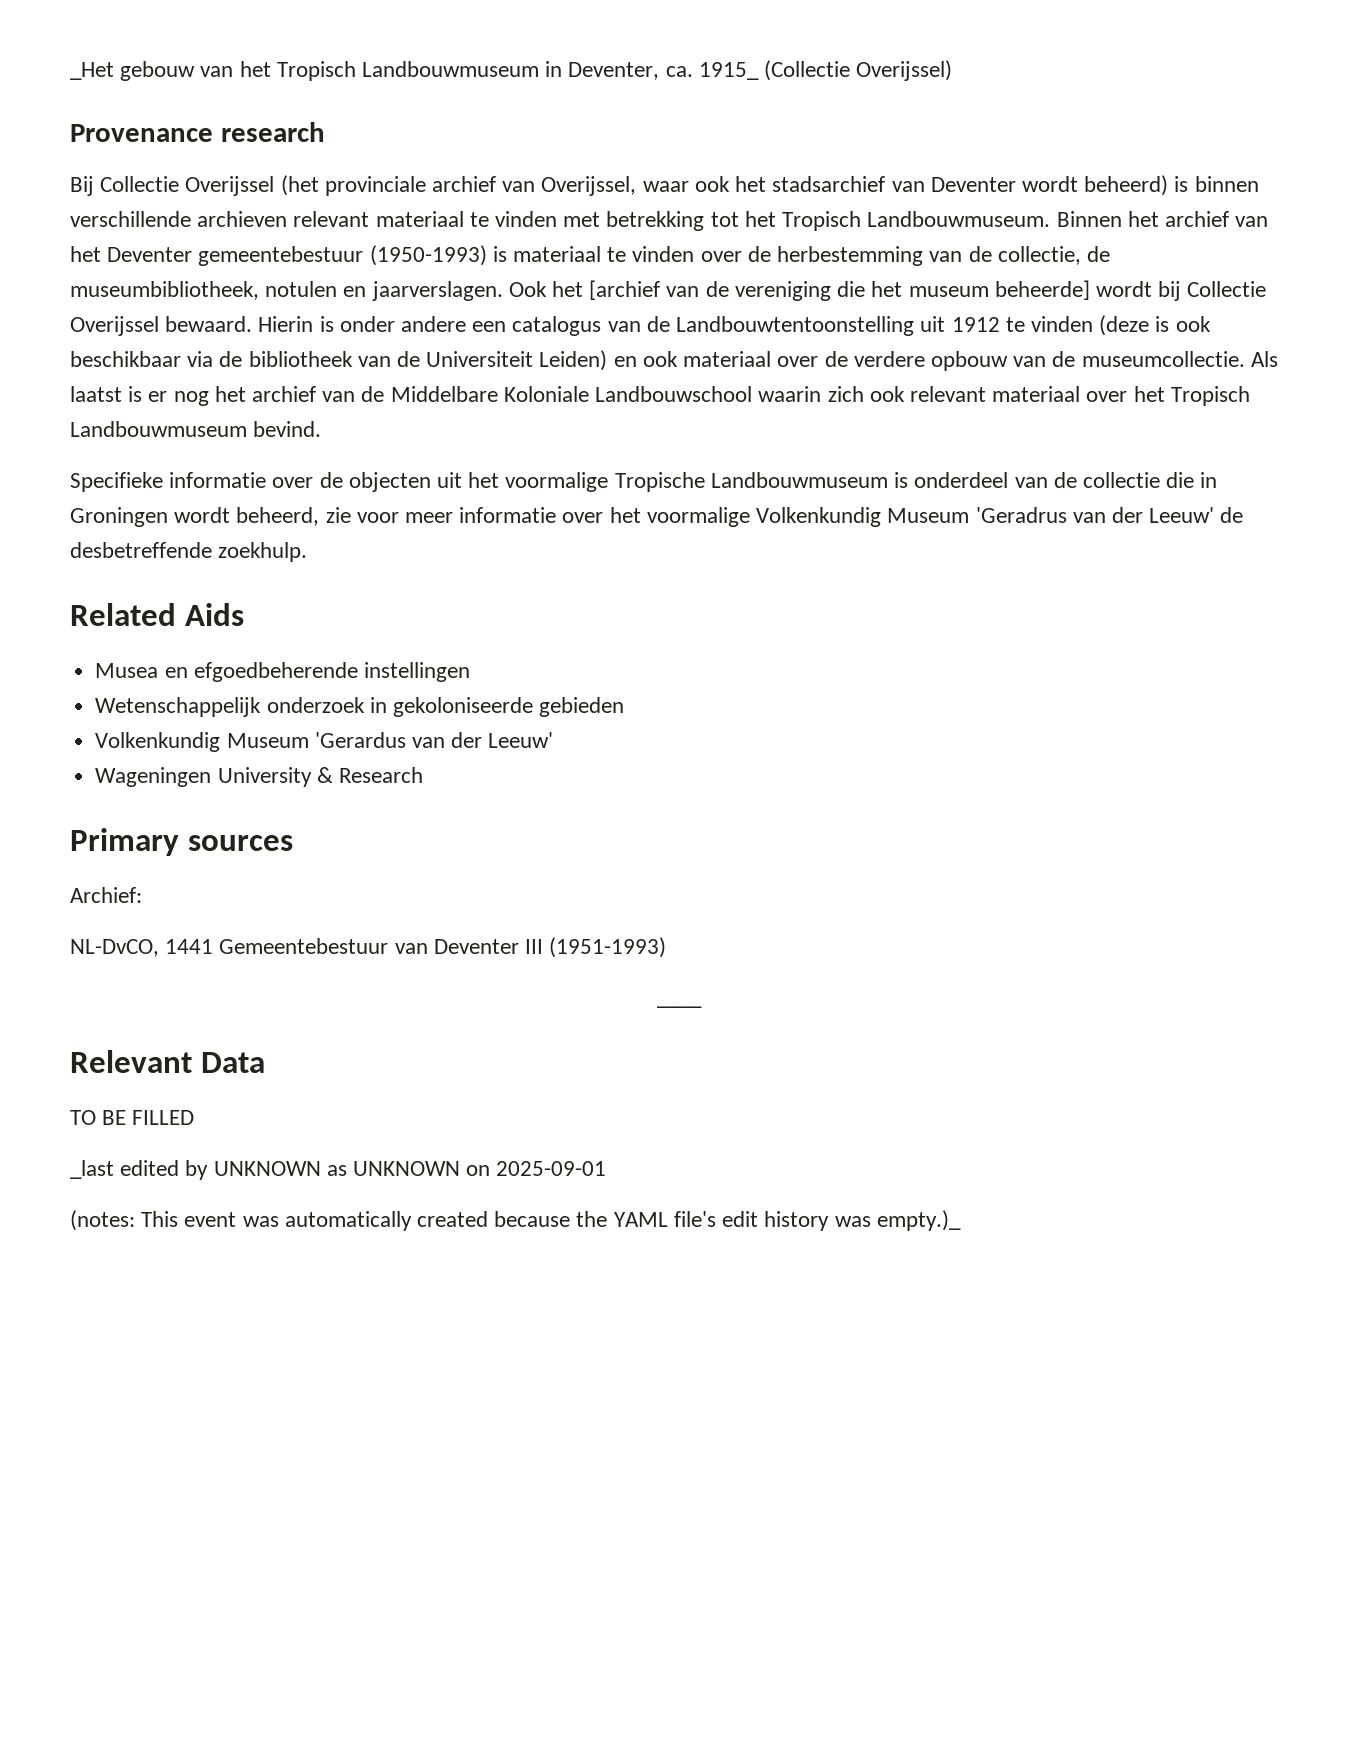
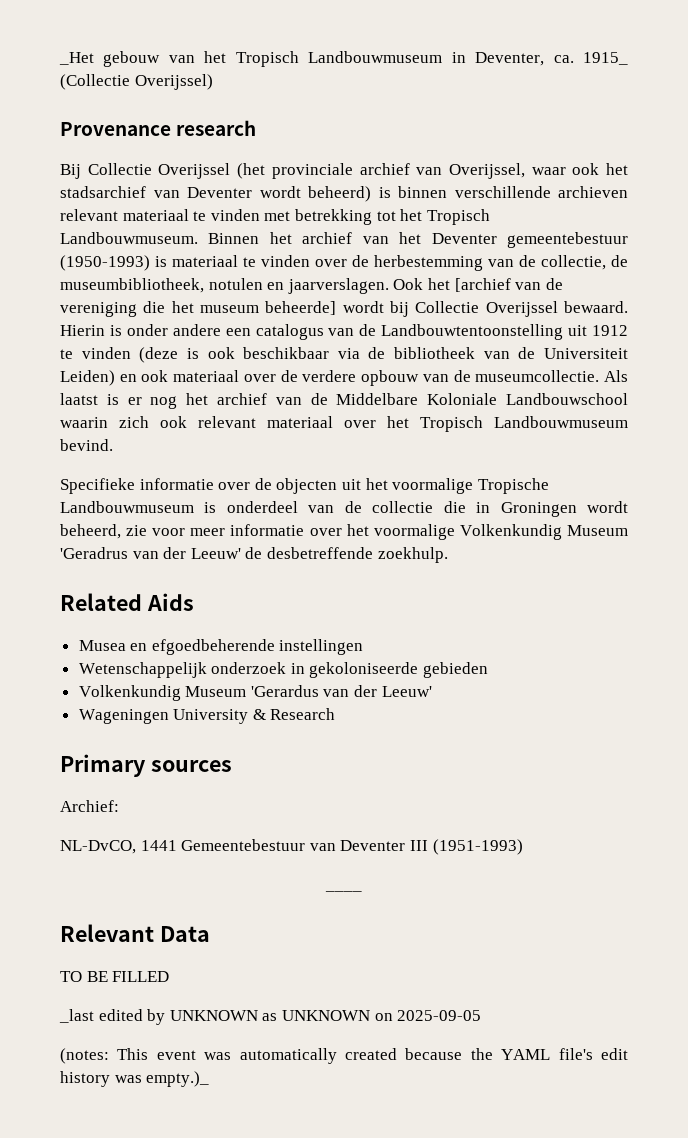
[496,1161,607,1176] 2025-09-01 -> [397,1010,482,1021] 2025-09-05

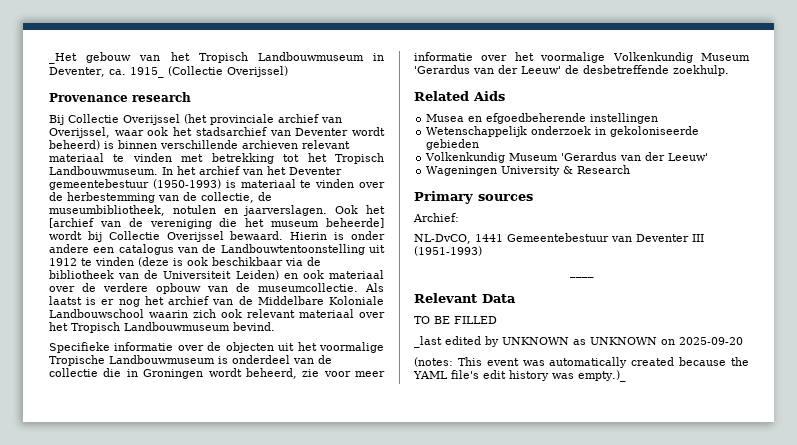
[208,233,260,244] Binnen -> [162,167,173,175] In
[60,547,128,559] 'Geradrus -> [414,65,470,74] 'Gerardus
[397,1010,482,1021] 2025-09-05 -> [679,337,743,345] 2025-09-20

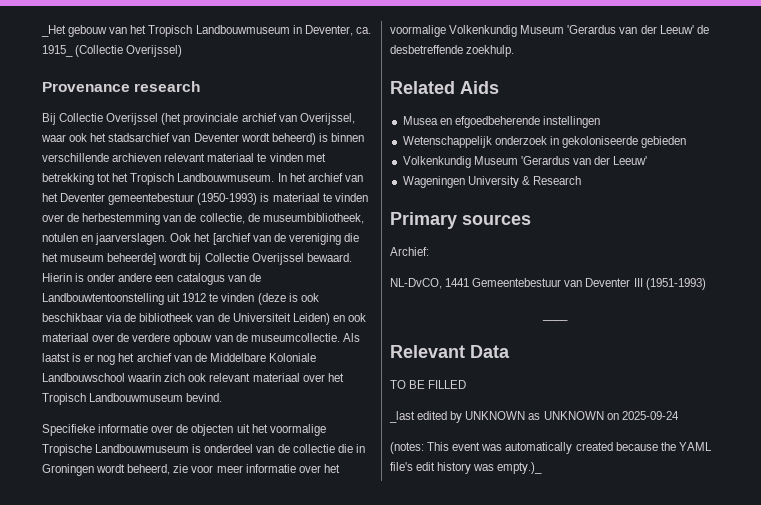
[679,337,743,345] 2025-09-20 -> [621,411,679,420] 2025-09-24

